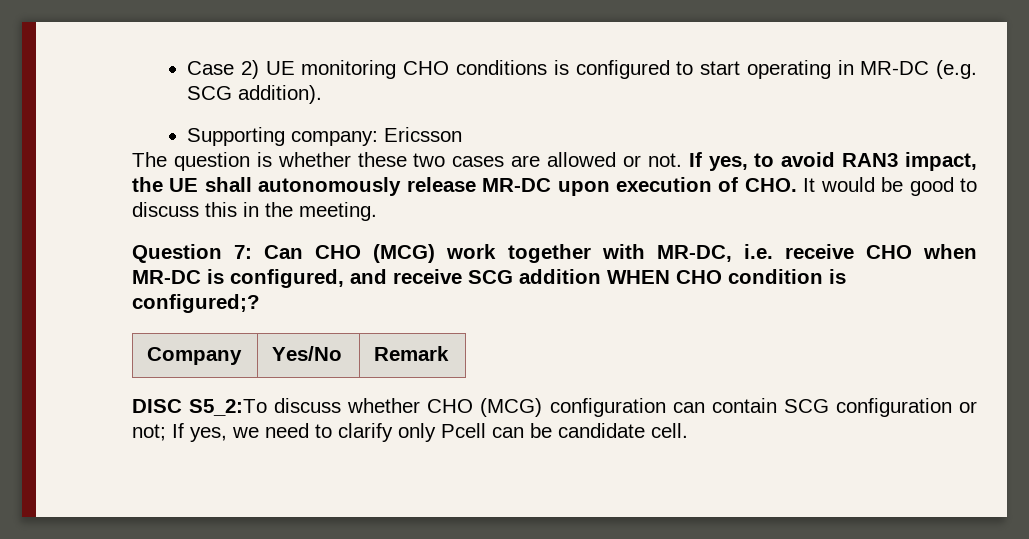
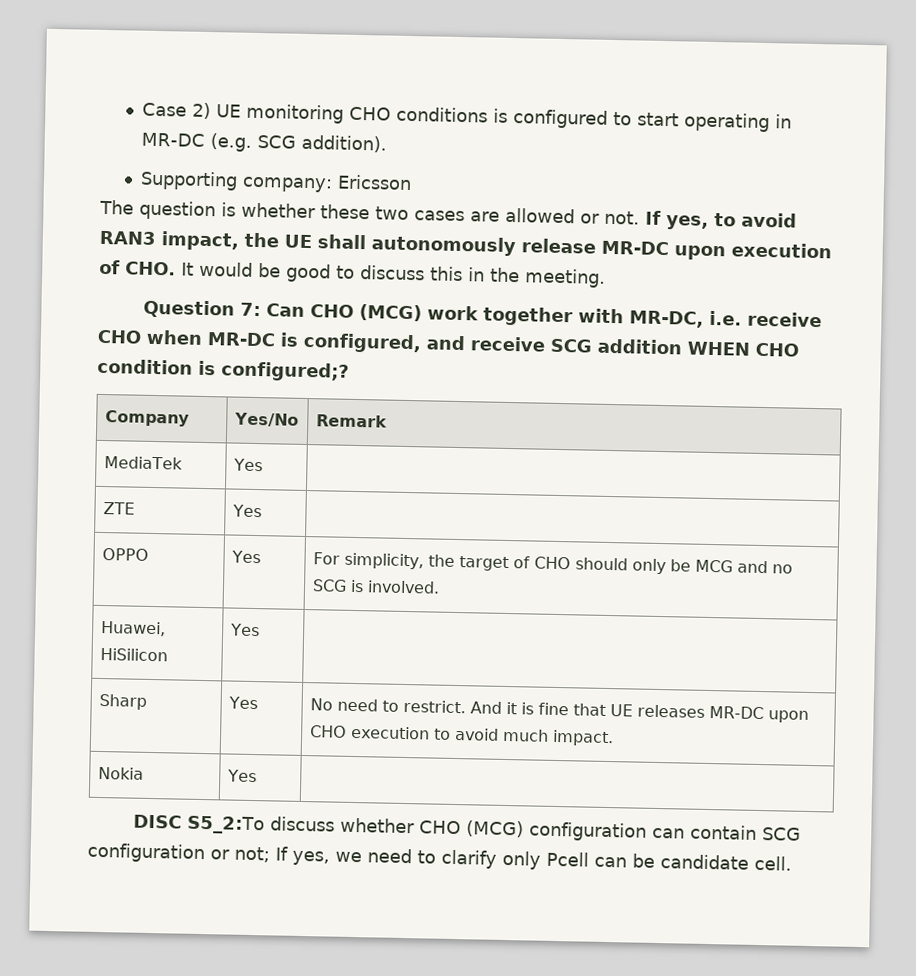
(450, 353) none -> [103,456,183,470] [232,458,263,472] [102,501,135,515] [231,504,262,518] [101,547,149,561] [230,550,261,564] [312,552,793,575] [311,579,440,594] [100,620,166,637] [99,647,168,662] [229,623,260,637] [98,693,147,710] [227,696,258,710] [309,698,809,723] [309,725,614,747] [97,766,144,780] [226,769,257,783] // MediaTek | Yes | // ZTE | Yes | // OPPO | Yes | For simplicity, the target of CHO should only be MCG and no SCG is involved. // Huawei, HiSilicon | Yes | // Sharp | Yes | No need to restrict. And it is fine that UE releases MR-DC upon CHO execution to avoid much impact. // Nokia | Yes |

